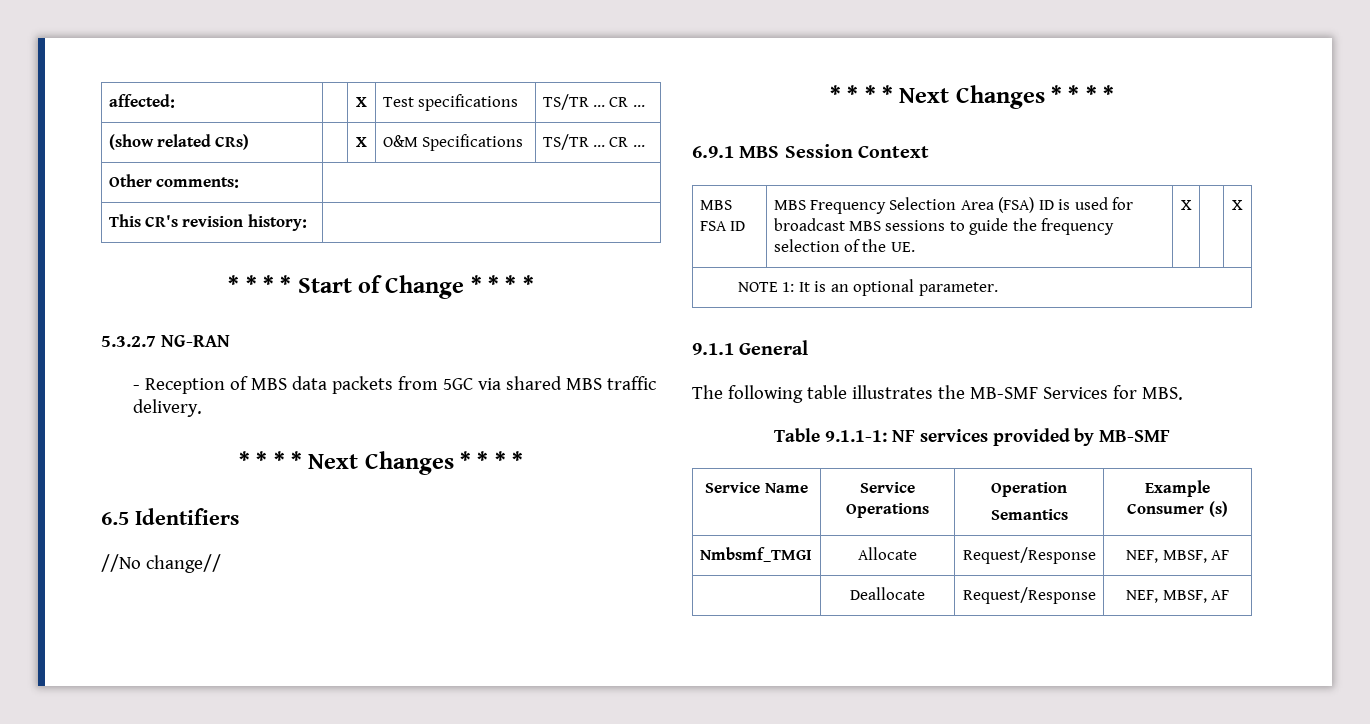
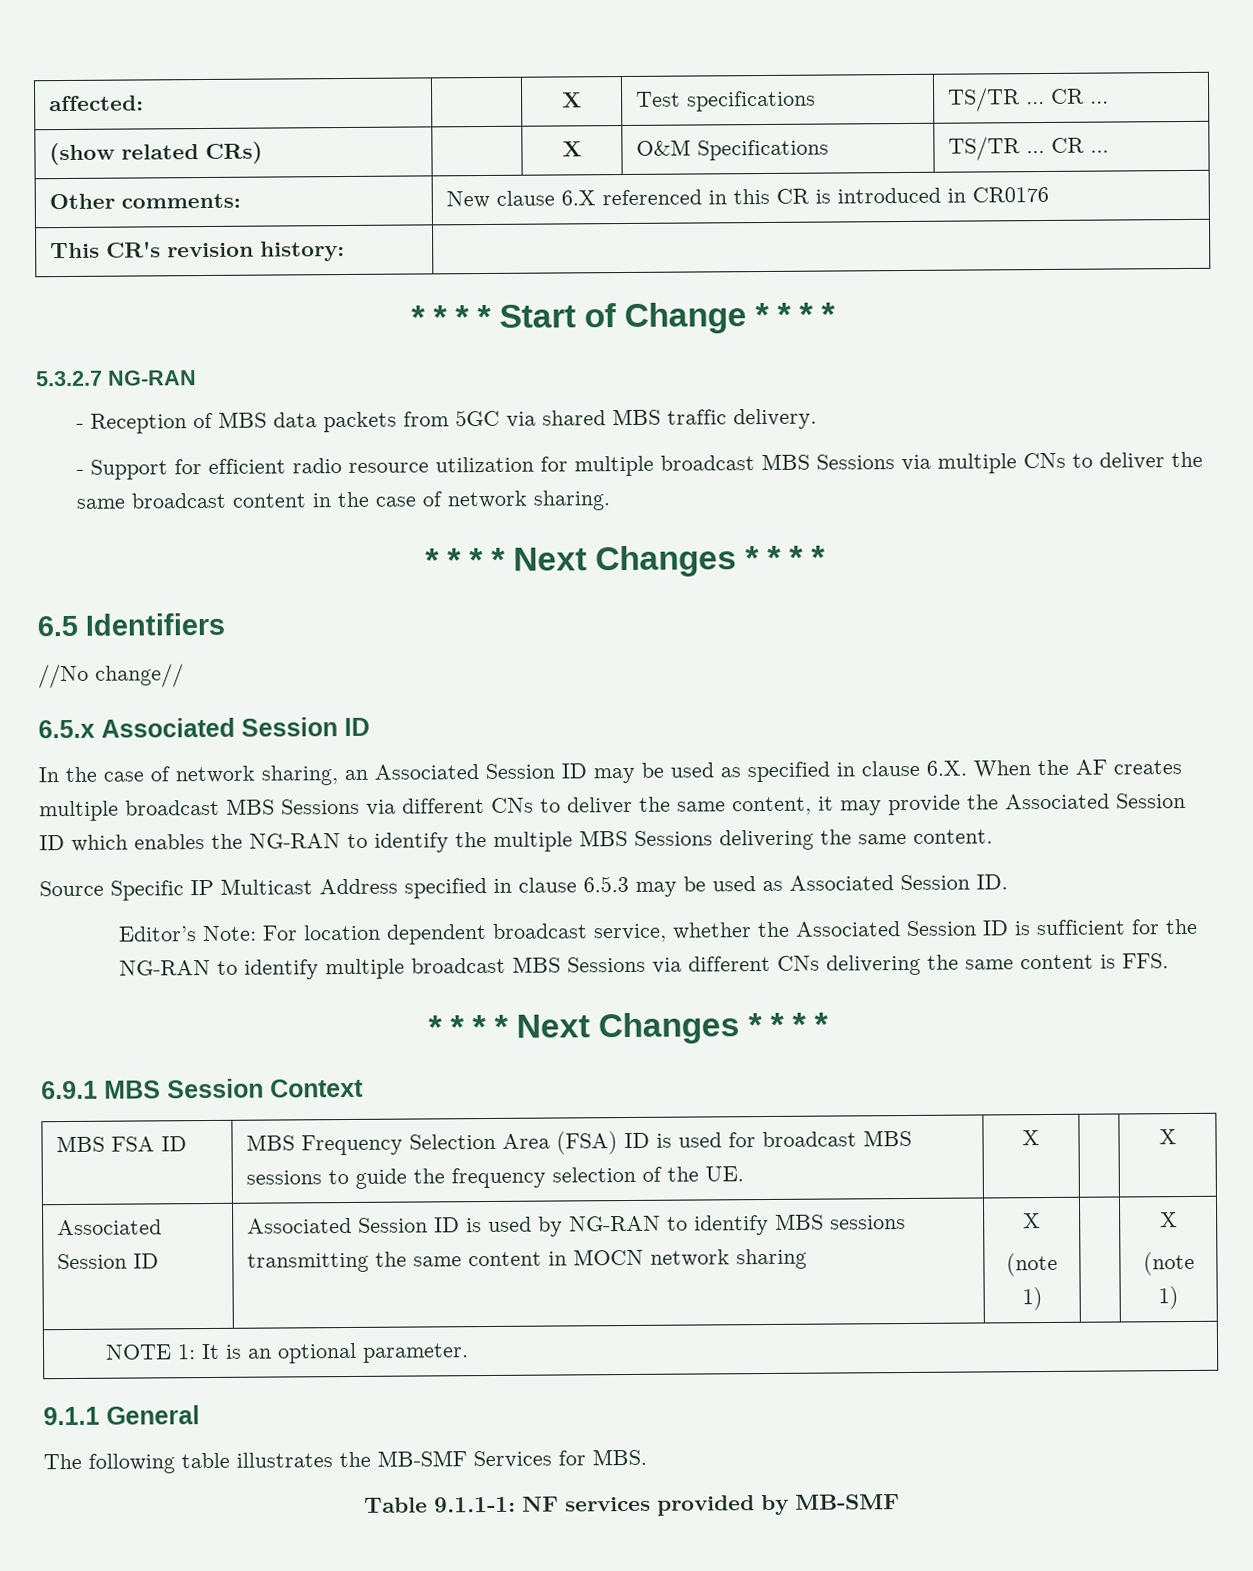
(239, 182) none -> [446,186,1050,209] New clause 6.X referenced in this CR is introduced in CR0176
(202, 408) none -> [75,451,1203,480] [75,490,611,511] // - Support for efficient radio resource utilization for multiple broadcast MBS Sessions via multiple CNs to deliver the same broadcast content in the case of network sharing.
(221, 563) none -> [38,717,370,739] [38,759,1182,786] [39,793,1186,822] [39,829,993,853] [39,874,1008,901] [118,918,1199,945] [119,953,1170,980] // 6.5.x Associated Session ID // In the case of network sharing, an Associated Session ID may be used as specified in clause 6.X. When the AF creates multiple broadcast MBS Sessions via different CNs to deliver the same content, it may provide the Associated Session ID which enables the NG-RAN to identify the multiple MBS Sessions delivering the same content. // Source Specific IP Multicast Address specified in clause 6.5.3 may be used as Associated Session ID. // Editor’s Note: For location dependent broadcast service, whether the Associated Session ID is sufficient for the NG-RAN to identify multiple broadcast MBS Sessions via different CNs delivering the same content is FFS.
(1243, 205) none -> [57,1219,163,1236] [57,1253,160,1270] [247,1213,907,1237] [247,1248,808,1273] [1023,1213,1041,1229] [1006,1252,1058,1277] [1021,1287,1043,1311] [1159,1212,1178,1228] [1142,1251,1195,1276] [1158,1286,1179,1310] // Associated Session ID | Associated Session ID is used by NG-RAN to identify MBS sessions transmitting the same content in MOCN network sharing | X // (note 1) | | X // (note 1)
[705,482,808,493] [860,482,915,493] [846,503,929,518] [991,482,1067,497] [990,509,1068,520] [1145,480,1210,497] [1127,501,1228,517] [699,547,812,562] [858,547,917,560] [962,547,1096,564] [1126,550,1229,563] [850,587,925,600] [962,587,1096,604] [1126,590,1229,603] // Service Name | Service Operations | Operation // Semantics | Example Consumer (s) // Nmbsmf_TMGI | Allocate | Request/Response | NEF, MBSF, AF // | Deallocate | Request/Response | NEF, MBSF, AF -> (900, 1502) none

